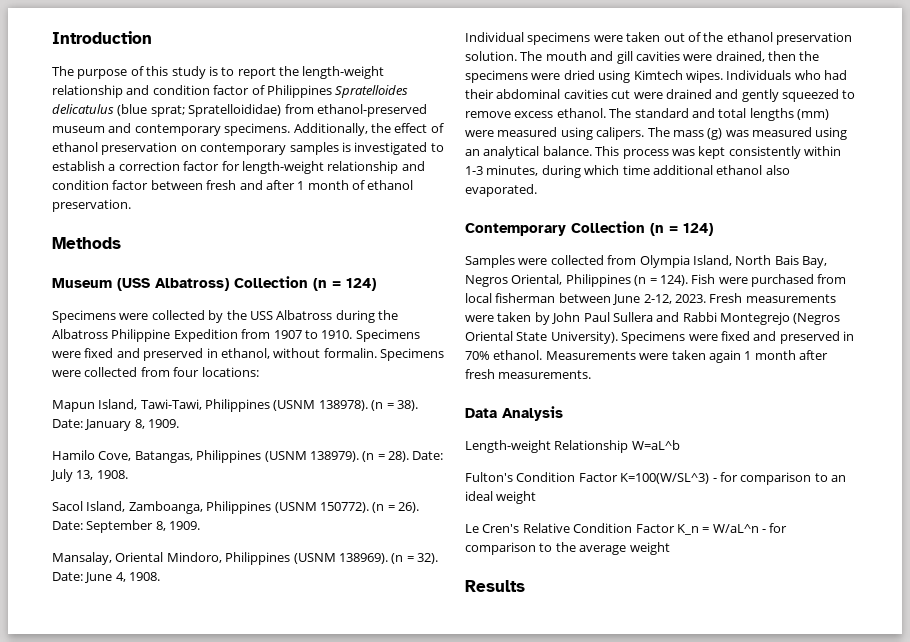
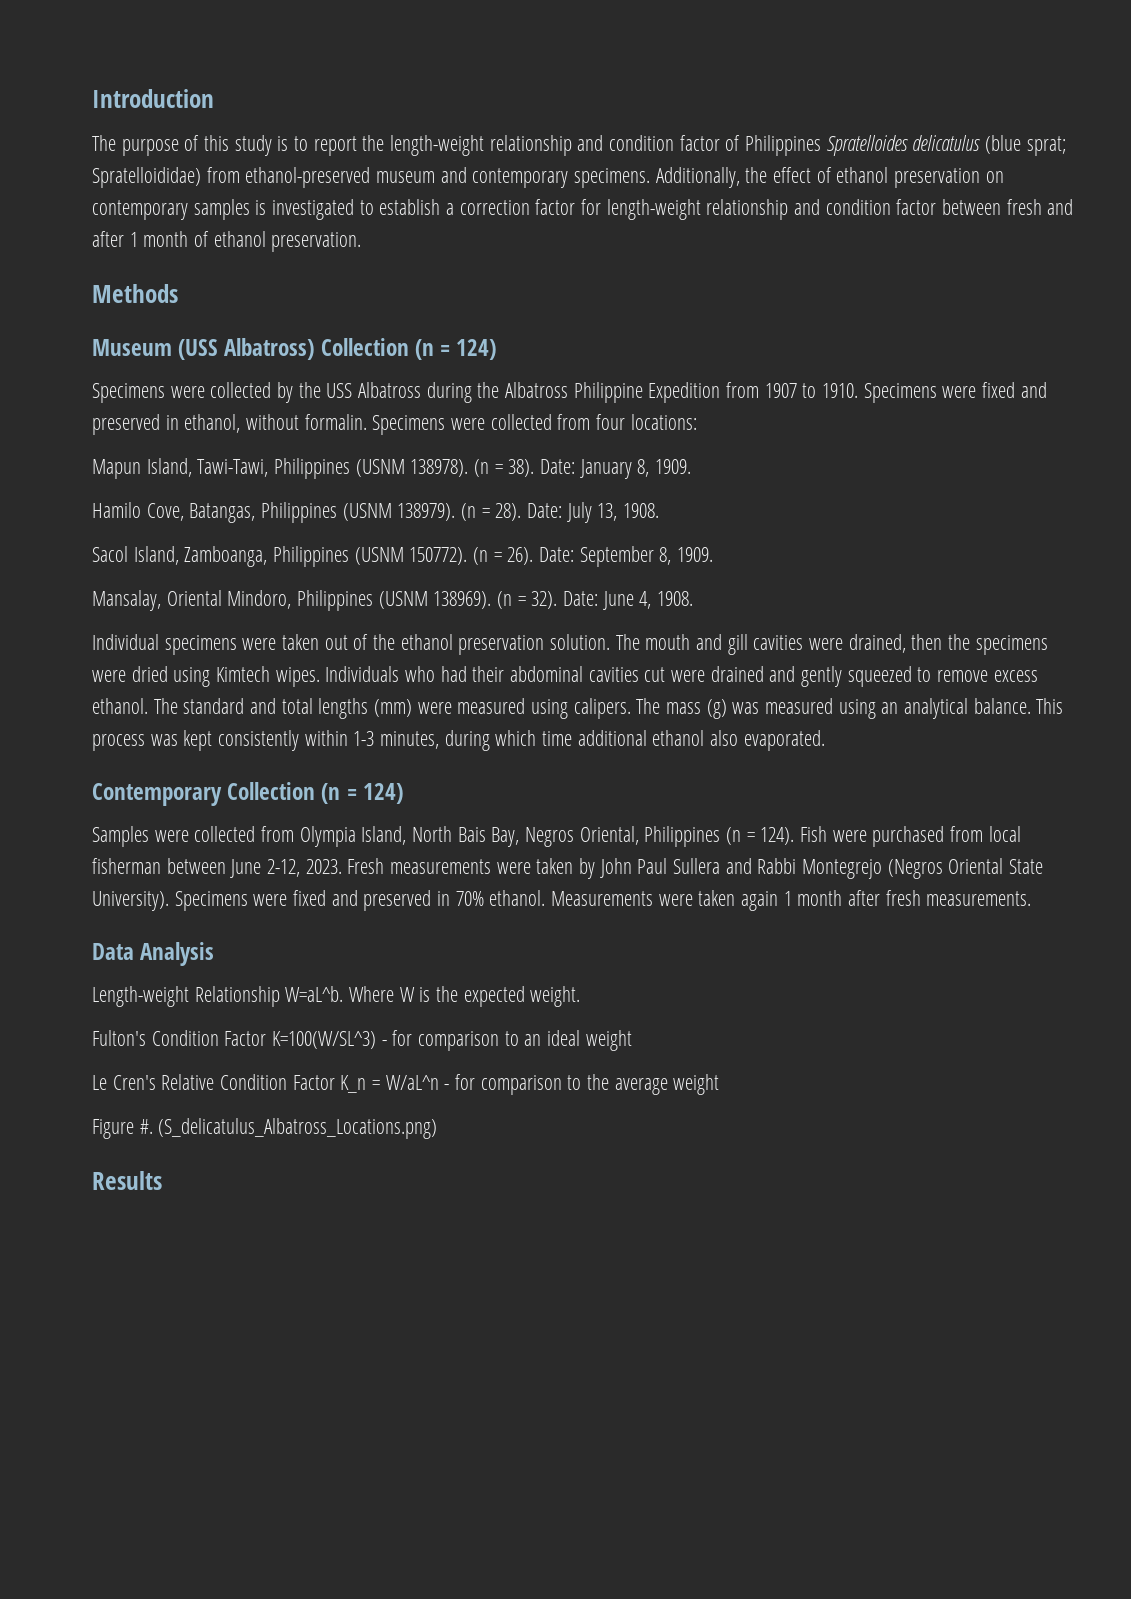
[631,440,680,450] W=aL^b -> [285,986,581,1007] W=aL^b. Where W is the expected weight.
(670, 548) none -> [92,1118,438,1139] // Figure #. (S_delicatulus_Albatross_Locations.png)

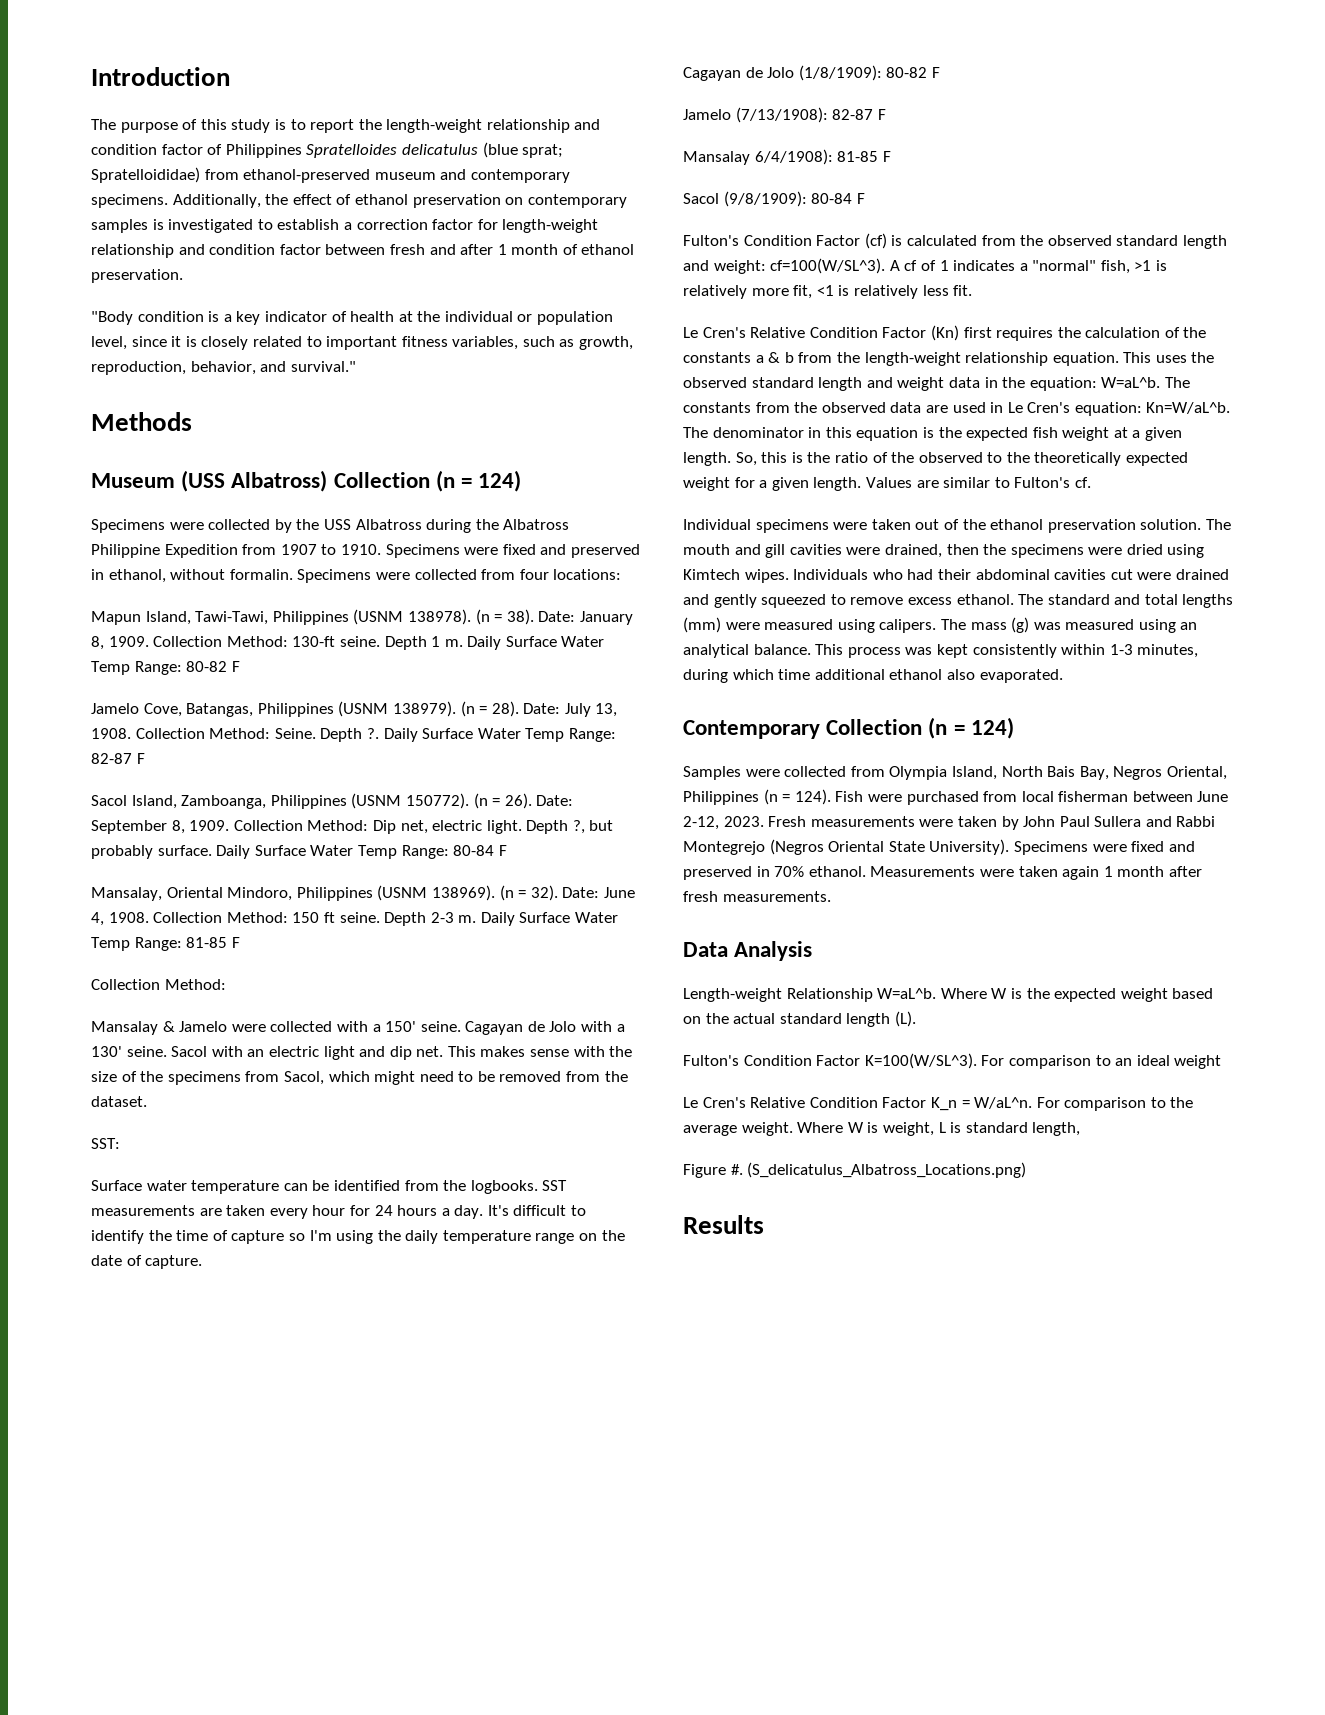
(362, 242) none -> [91,311,614,325] [91,336,634,350] [91,361,356,375] // "Body condition is a key indicator of health at the individual or population level, since it is closely related to important fitness variables, such as growth, reproduction, behavior, and survival."
[92,502,141,518] // Hamilo -> [153,636,605,650] [91,661,240,675] [91,703,139,714] Collection Method: 130-ft seine. Depth 1 m. Daily Surface Water Temp Range: 80-82 F // Jamelo
(660, 510) none -> [135,728,616,742] [91,753,145,764] Collection Method: Seine. Depth ?. Daily Surface Water Temp Range: 82-87 F
(714, 554) none -> [233,820,614,834] [91,845,507,859] Collection Method: Dip net, electric light. Depth ?, but probably surface. Daily Surface Water Temp Range: 80-84 F
(694, 598) none -> [153,912,619,926] [91,937,240,951] [91,979,226,990] [91,1021,625,1035] [91,1046,633,1060] [91,1071,628,1085] [91,1096,147,1107] [91,1138,120,1149] [91,1180,568,1194] [91,1205,587,1219] [91,1230,625,1244] [91,1255,203,1269] [683,65,940,81] [683,107,886,123] [683,149,891,165] [683,191,865,207] [683,233,1227,249] [683,258,1168,274] [683,285,973,299] [683,325,1207,341] [683,352,1215,366] [683,377,1190,391] [683,402,1231,416] [683,427,1183,441] [683,452,1189,466] [683,477,1091,491] Collection Method: 150 ft seine. Depth 2-3 m. Daily Surface Water Temp Range: 81-85 F // Collection Method: // Mansalay & Jamelo were collected with a 150' seine. Cagayan de Jolo with a 130' seine. Sacol with an electric light and dip net. This makes sense with the size of the specimens from Sacol, which might need to be removed from the dataset. // SST: // Surface water temperature can be identified from the logbooks. SST measurements are taken every hour for 24 hours a day. It's difficult to identify the time of capture so I'm using the daily temperature range on the date of capture. // Cagayan de Jolo (1/8/1909): 80-82 F // Jamelo (7/13/1908): 82-87 F // Mansalay 6/4/1908): 81-85 F // Sacol (9/8/1909): 80-84 F // Fulton's Condition Factor (cf) is calculated from the observed standard length and weight: cf=100(W/SL^3). A cf of 1 indicates a "normal" fish, >1 is relatively more fit, <1 is relatively less fit. // Le Cren's Relative Condition Factor (Kn) first requires the calculation of the constants a & b from the length-weight relationship equation. This uses the observed standard length and weight data in the equation: W=aL^b. The constants from the observed data are used in Le Cren's equation: Kn=W/aL^b. The denominator in this equation is the expected fish weight at a given length. So, this is the ratio of the observed to the theoretically expected weight for a given length. Values are similar to Fulton's cf.
[530,986,581,1007] [92,1030,413,1049] weight. // Fulton's Condition Factor K=100(W/SL^3) - for -> [1120,988,1214,1002] [683,1011,916,1027] [683,1053,1005,1069] weight based on the actual standard length (L). // Fulton's Condition Factor K=100(W/SL^3). For
[385,1074,476,1090] W/aL^n - for -> [974,1097,1060,1109] W/aL^n. For
[673,1074,720,1095] weight -> [741,1122,1081,1136] weight. Where W is weight, L is standard length,

